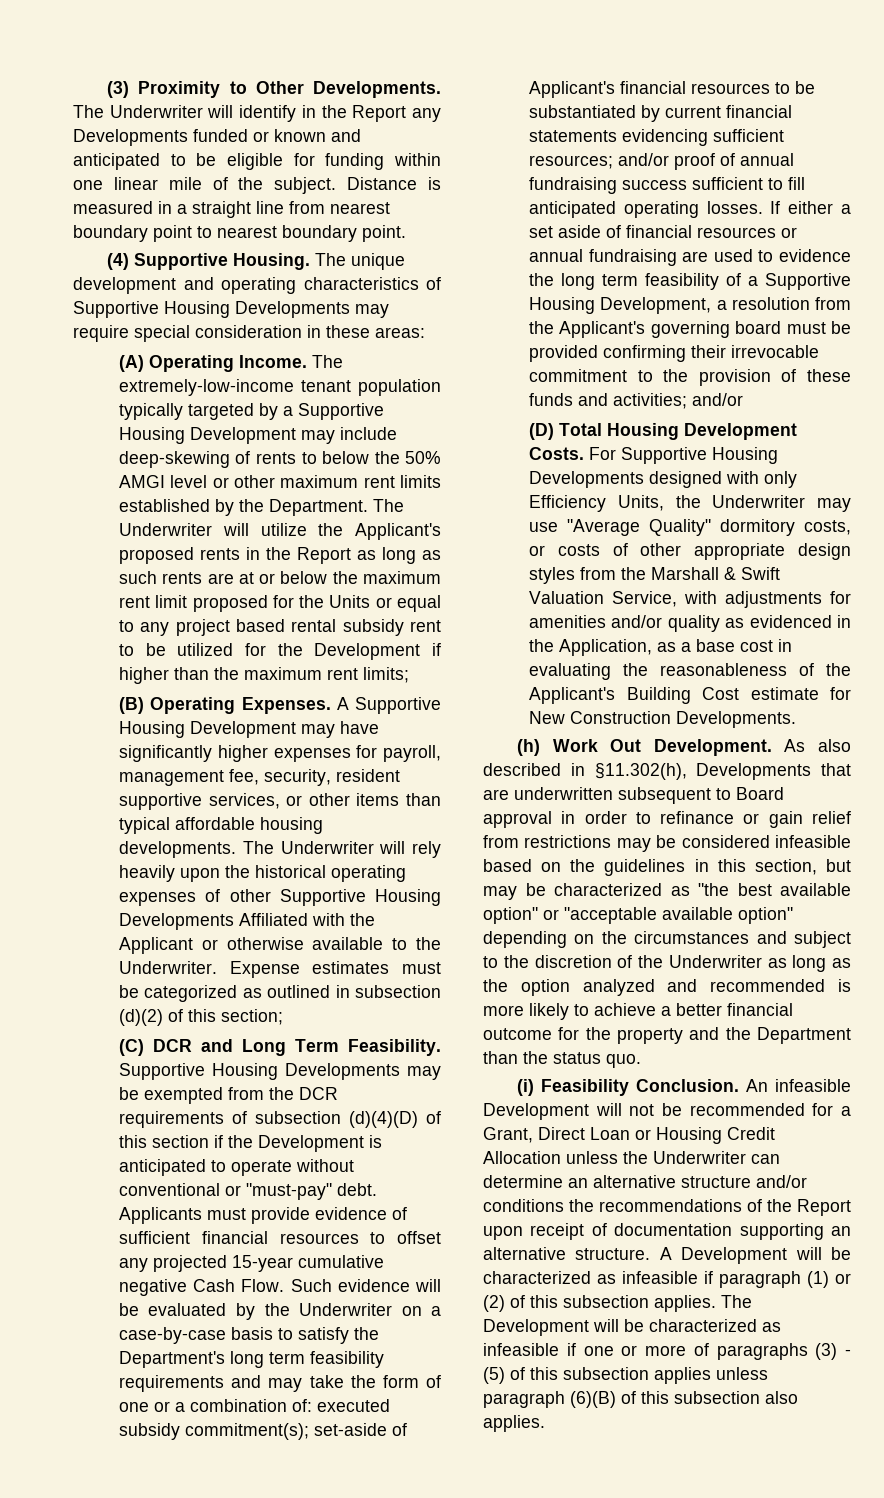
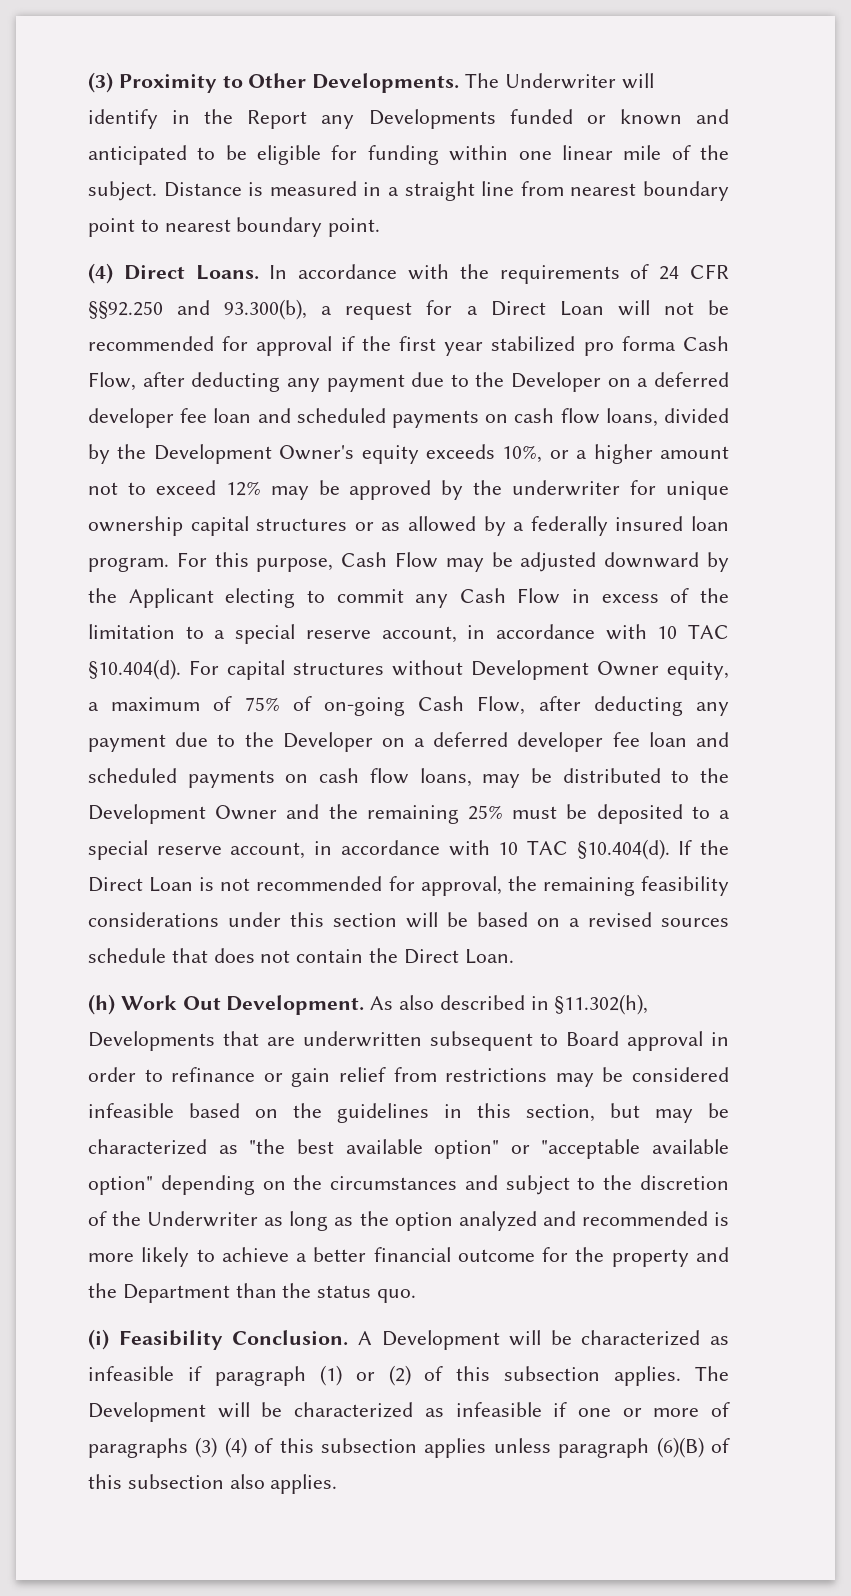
[134,253,406,270] [73,277,441,294] [73,301,389,318] [73,325,425,342] [118,355,343,372] [118,379,441,396] [118,403,384,420] [118,427,397,444] [118,451,441,468] [118,475,441,488] [118,499,404,516] [118,523,441,540] [118,547,441,564] [118,571,441,584] [118,595,441,612] [118,619,442,636] [118,643,441,660] [118,667,409,684] [118,697,441,714] [118,721,379,738] [118,745,441,762] [118,769,400,786] [118,793,441,810] [118,817,323,834] [118,841,441,858] [118,865,406,882] [118,889,441,906] [118,913,375,930] [118,937,442,954] [118,961,441,978] [118,985,441,1002] [118,1009,283,1026] [118,1039,442,1056] [118,1063,441,1080] [118,1087,338,1104] [118,1111,441,1128] [118,1135,382,1152] [118,1159,354,1176] [118,1183,377,1200] [118,1207,407,1224] [118,1231,441,1244] [118,1255,384,1272] [118,1279,441,1296] [118,1303,441,1320] [118,1327,379,1344] [118,1351,384,1368] [118,1375,441,1392] [118,1399,390,1412] [118,1423,407,1440] [528,81,815,98] [528,105,792,122] [528,129,784,146] [528,153,794,170] [528,177,805,194] [528,201,851,218] [528,225,797,238] [528,249,851,266] [528,273,851,290] [528,297,851,314] [528,321,851,338] [528,345,819,362] [528,369,851,386] [528,393,743,409] [528,423,797,440] [528,447,778,464] [528,471,797,488] [528,495,851,512] [528,519,851,536] [528,543,851,560] [528,567,780,584] [528,591,851,608] [528,615,851,632] [528,639,792,656] [528,663,851,680] [528,687,851,704] [528,711,796,728] Supportive Housing. The unique development and operating characteristics of Supportive Housing Developments may require special consideration in these areas: // (A) Operating Income. The extremely-low-income tenant population typically targeted by a Supportive Housing Development may include deep-skewing of rents to below the 50% AMGI level or other maximum rent limits established by the Department. The Underwriter will utilize the Applicant's proposed rents in the Report as long as such rents are at or below the maximum rent limit proposed for the Units or equal to any project based rental subsidy rent to be utilized for the Development if higher than the maximum rent limits; // (B) Operating Expenses. A Supportive Housing Development may have significantly higher expenses for payroll, management fee, security, resident supportive services, or other items than typical affordable housing developments. The Underwriter will rely heavily upon the historical operating expenses of other Supportive Housing Developments Affiliated with the Applicant or otherwise available to the Underwriter. Expense estimates must be categorized as outlined in subsection (d)(2) of this section; // (C) DCR and Long Term Feasibility. Supportive Housing Developments may be exempted from the DCR requirements of subsection (d)(4)(D) of this section if the Development is anticipated to operate without conventional or "must-pay" debt. Applicants must provide evidence of sufficient financial resources to offset any projected 15-year cumulative negative Cash Flow. Such evidence will be evaluated by the Underwriter on a case-by-case basis to satisfy the Department's long term feasibility requirements and may take the form of one or a combination of: executed subsidy commitment(s); set-aside of Applicant's financial resources to be substantiated by current financial statements evidencing sufficient resources; and/or proof of annual fundraising success sufficient to fill anticipated operating losses. If either a set aside of financial resources or annual fundraising are used to evidence the long term feasibility of a Supportive Housing Development, a resolution from the Applicant's governing board must be provided confirming their irrevocable commitment to the provision of these funds and activities; and/or // (D) Total Housing Development Costs. For Supportive Housing Developments designed with only Efficiency Units, the Underwriter may use "Average Quality" dormitory costs, or costs of other appropriate design styles from the Marshall & Swift Valuation Service, with adjustments for amenities and/or quality as evidenced in the Application, as a base cost in evaluating the reasonableness of the Applicant's Building Cost estimate for New Construction Developments. -> [123,264,729,284] [88,299,729,320] [88,336,729,356] [88,372,729,392] [88,408,729,428] [88,444,729,464] [88,480,729,500] [88,516,730,536] [88,552,729,572] [88,588,729,608] [88,624,729,644] [88,659,729,680] [88,696,729,716] [88,732,729,752] [88,768,729,788] [88,804,730,824] [88,839,729,860] [88,876,729,896] [88,912,729,928] [88,948,514,964] Direct Loans. In accordance with the requirements of 24 CFR §§92.250 and 93.300(b), a request for a Direct Loan will not be recommended for approval if the first year stabilized pro forma Cash Flow, after deducting any payment due to the Developer on a deferred developer fee loan and scheduled payments on cash flow loans, divided by the Development Owner's equity exceeds 10%, or a higher amount not to exceed 12% may be approved by the underwriter for unique ownership capital structures or as allowed by a federally insured loan program. For this purpose, Cash Flow may be adjusted downward by the Applicant electing to commit any Cash Flow in excess of the limitation to a special reserve account, in accordance with 10 TAC §10.404(d). For capital structures without Development Owner equity, a maximum of 75% of on-going Cash Flow, after deducting any payment due to the Developer on a deferred developer fee loan and scheduled payments on cash flow loans, may be distributed to the Development Owner and the remaining 25% must be deposited to a special reserve account, in accordance with 10 TAC §10.404(d). If the Direct Loan is not recommended for approval, the remaining feasibility considerations under this section will be based on a revised sources schedule that does not contain the Direct Loan.
[746,1079,851,1092] [483,1103,851,1120] [483,1127,775,1144] [483,1151,780,1164] [483,1175,807,1188] [483,1199,851,1216] [483,1223,851,1240] [483,1247,651,1260] An infeasible Development will not be recommended for a Grant, Direct Loan or Housing Credit Allocation unless the Underwriter can determine an alternative structure and/or conditions the recommendations of the Report upon receipt of documentation supporting an alternative structure. -> (349, 1338) none
[845,1349,851,1356] [483,1367,505,1384] - (5) -> [224,1437,247,1458] (4)

